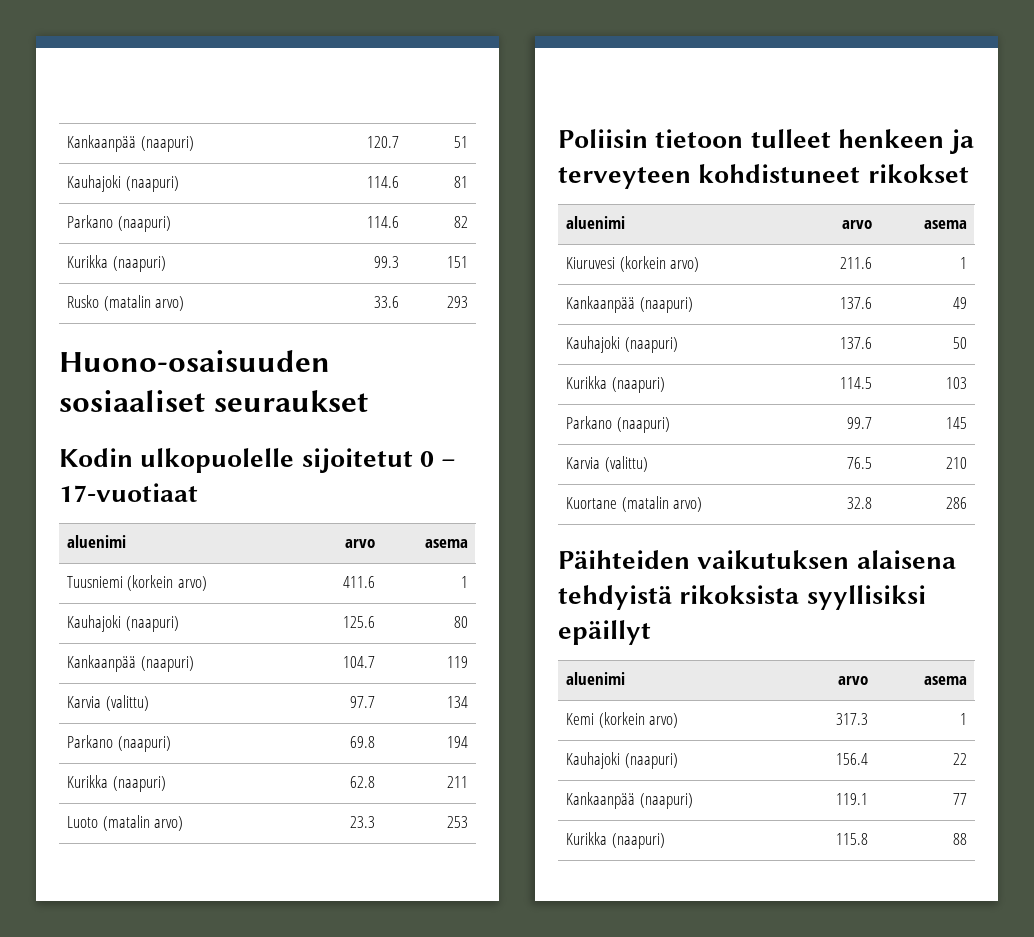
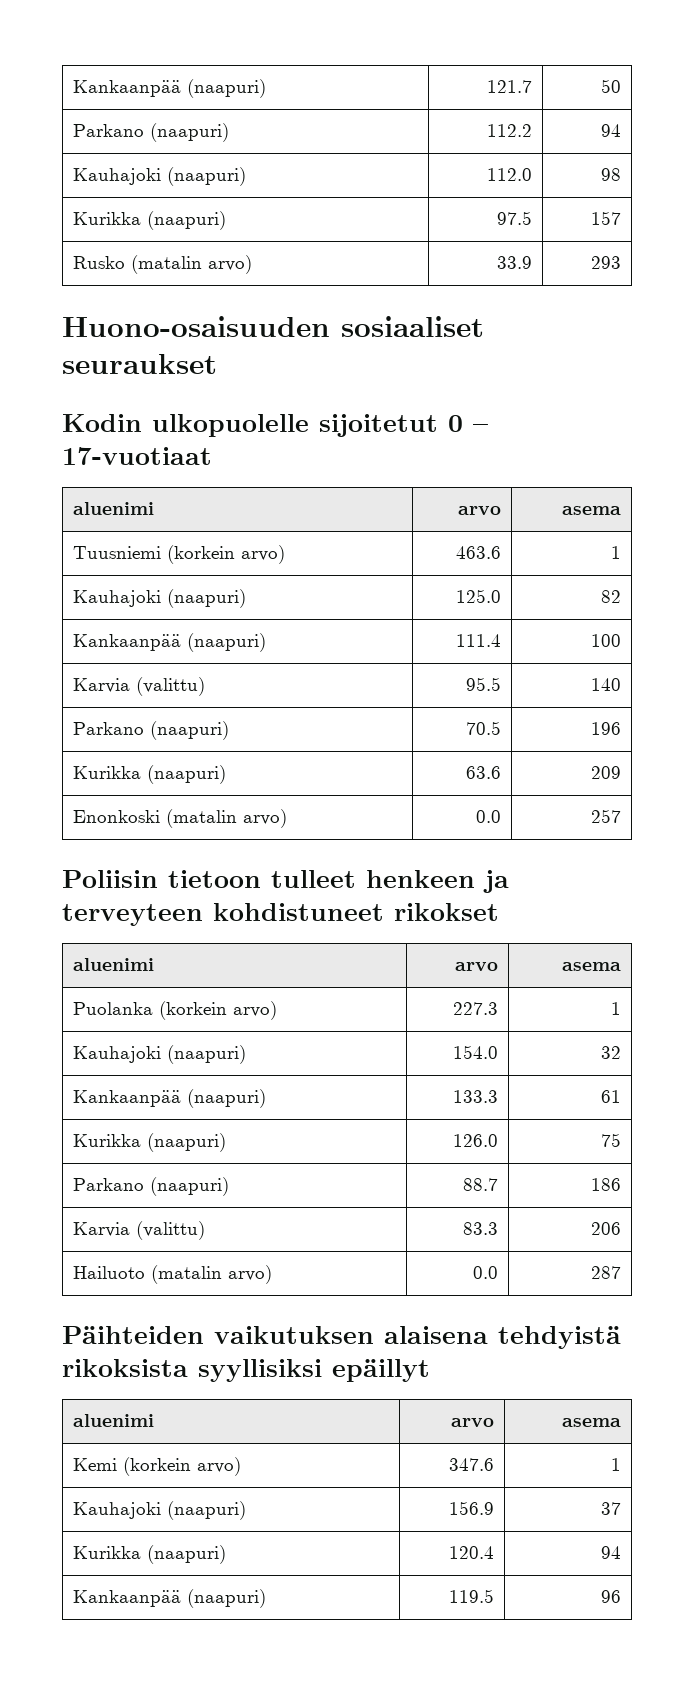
[67,135,194,152] [366,136,399,148] [453,136,468,148] [67,175,179,192] [366,176,399,188] [453,176,468,188] [67,215,171,232] [366,216,399,228] [453,216,468,228] [67,255,166,272] [373,256,399,268] [446,256,468,268] Kankaanpää (naapuri) | 120.7 | 51 // Kauhajoki (naapuri) | 114.6 | 81 // Parkano (naapuri) | 114.6 | 82 // Kurikka (naapuri) | 99.3 | 151 -> [72,79,266,98] [487,80,533,93] [601,79,622,93] [72,123,229,142] [487,124,533,137] [601,124,622,137] [72,167,246,186] [487,168,533,181] [601,168,622,181] [72,211,226,230] [497,211,533,225] [591,211,622,225] Kankaanpää (naapuri) | 121.7 | 50 // Parkano (naapuri) | 112.2 | 94 // Kauhajoki (naapuri) | 112.0 | 98 // Kurikka (naapuri) | 97.5 | 157
[373,296,399,308] 33.6 -> [497,256,533,269] 33.9
[342,576,375,588] [460,576,468,588] [67,615,179,632] [342,616,375,628] [453,616,468,628] [67,655,194,672] [342,656,375,668] [446,656,468,668] [67,695,149,711] [349,696,375,708] [446,696,468,708] [67,735,171,752] [349,736,375,748] [446,736,468,748] [67,775,166,792] [349,776,375,788] [446,776,468,788] [67,815,183,831] [349,816,375,828] [446,816,468,828] 411.6 | 1 // Kauhajoki (naapuri) | 125.6 | 80 // Kankaanpää (naapuri) | 104.7 | 119 // Karvia (valittu) | 97.7 | 134 // Parkano (naapuri) | 69.8 | 194 // Kurikka (naapuri) | 62.8 | 211 // Luoto (matalin arvo) | 23.3 | 253 -> [456,546,502,559] [611,546,622,559] [72,589,246,608] [456,589,502,603] [601,590,622,603] [72,633,266,652] [456,634,502,647] [591,634,622,647] [72,677,205,696] [466,677,502,691] [591,678,622,691] [72,721,229,740] [466,721,502,735] [591,722,622,735] [72,765,226,784] [466,766,502,779] [591,766,622,779] [72,809,287,828] [476,810,502,823] [591,809,622,823] 463.6 | 1 // Kauhajoki (naapuri) | 125.0 | 82 // Kankaanpää (naapuri) | 111.4 | 100 // Karvia (valittu) | 95.5 | 140 // Parkano (naapuri) | 70.5 | 196 // Kurikka (naapuri) | 63.6 | 209 // Enonkoski (matalin arvo) | 0.0 | 257
[566,256,699,272] [839,257,872,269] [959,257,967,269] [566,296,693,313] [839,297,872,309] [952,297,967,309] [566,336,678,353] [839,337,872,349] [952,337,967,349] [566,376,665,393] [839,377,872,389] [945,377,967,389] [566,416,670,433] [846,417,872,429] [945,417,967,429] [566,456,648,472] [846,457,872,469] [945,457,967,469] [566,496,702,512] [846,497,872,509] [945,497,967,509] Kiuruvesi (korkein arvo) | 211.6 | 1 // Kankaanpää (naapuri) | 137.6 | 49 // Kauhajoki (naapuri) | 137.6 | 50 // Kurikka (naapuri) | 114.5 | 103 // Parkano (naapuri) | 99.7 | 145 // Karvia (valittu) | 76.5 | 210 // Kuortane (matalin arvo) | 32.8 | 286 -> [72,1001,277,1020] [453,1002,499,1015] [611,1002,622,1015] [72,1045,246,1064] [453,1045,499,1059] [601,1046,622,1059] [72,1089,266,1108] [453,1090,499,1103] [601,1090,622,1103] [72,1133,226,1152] [453,1134,499,1147] [601,1133,622,1147] [72,1177,229,1196] [463,1178,499,1191] [591,1178,622,1191] [72,1221,205,1240] [463,1222,499,1235] [591,1222,622,1235] [72,1265,272,1284] [473,1266,499,1279] [591,1266,622,1279] Puolanka (korkein arvo) | 227.3 | 1 // Kauhajoki (naapuri) | 154.0 | 32 // Kankaanpää (naapuri) | 133.3 | 61 // Kurikka (naapuri) | 126.0 | 75 // Parkano (naapuri) | 88.7 | 186 // Karvia (valittu) | 83.3 | 206 // Hailuoto (matalin arvo) | 0.0 | 287
[835,713,868,725] [959,713,967,725] [566,752,678,769] [835,753,868,765] [952,753,967,765] [566,792,693,809] [835,793,868,805] [952,793,967,805] [566,832,665,849] [835,833,868,845] [952,833,967,845] 317.3 | 1 // Kauhajoki (naapuri) | 156.4 | 22 // Kankaanpää (naapuri) | 119.1 | 77 // Kurikka (naapuri) | 115.8 | 88 -> [449,1458,495,1471] [611,1458,622,1471] [72,1501,246,1520] [449,1501,495,1515] [601,1502,622,1515] [72,1545,226,1564] [449,1546,495,1559] [601,1546,622,1559] [72,1589,266,1608] [449,1589,495,1603] [601,1590,622,1603] 347.6 | 1 // Kauhajoki (naapuri) | 156.9 | 37 // Kurikka (naapuri) | 120.4 | 94 // Kankaanpää (naapuri) | 119.5 | 96

